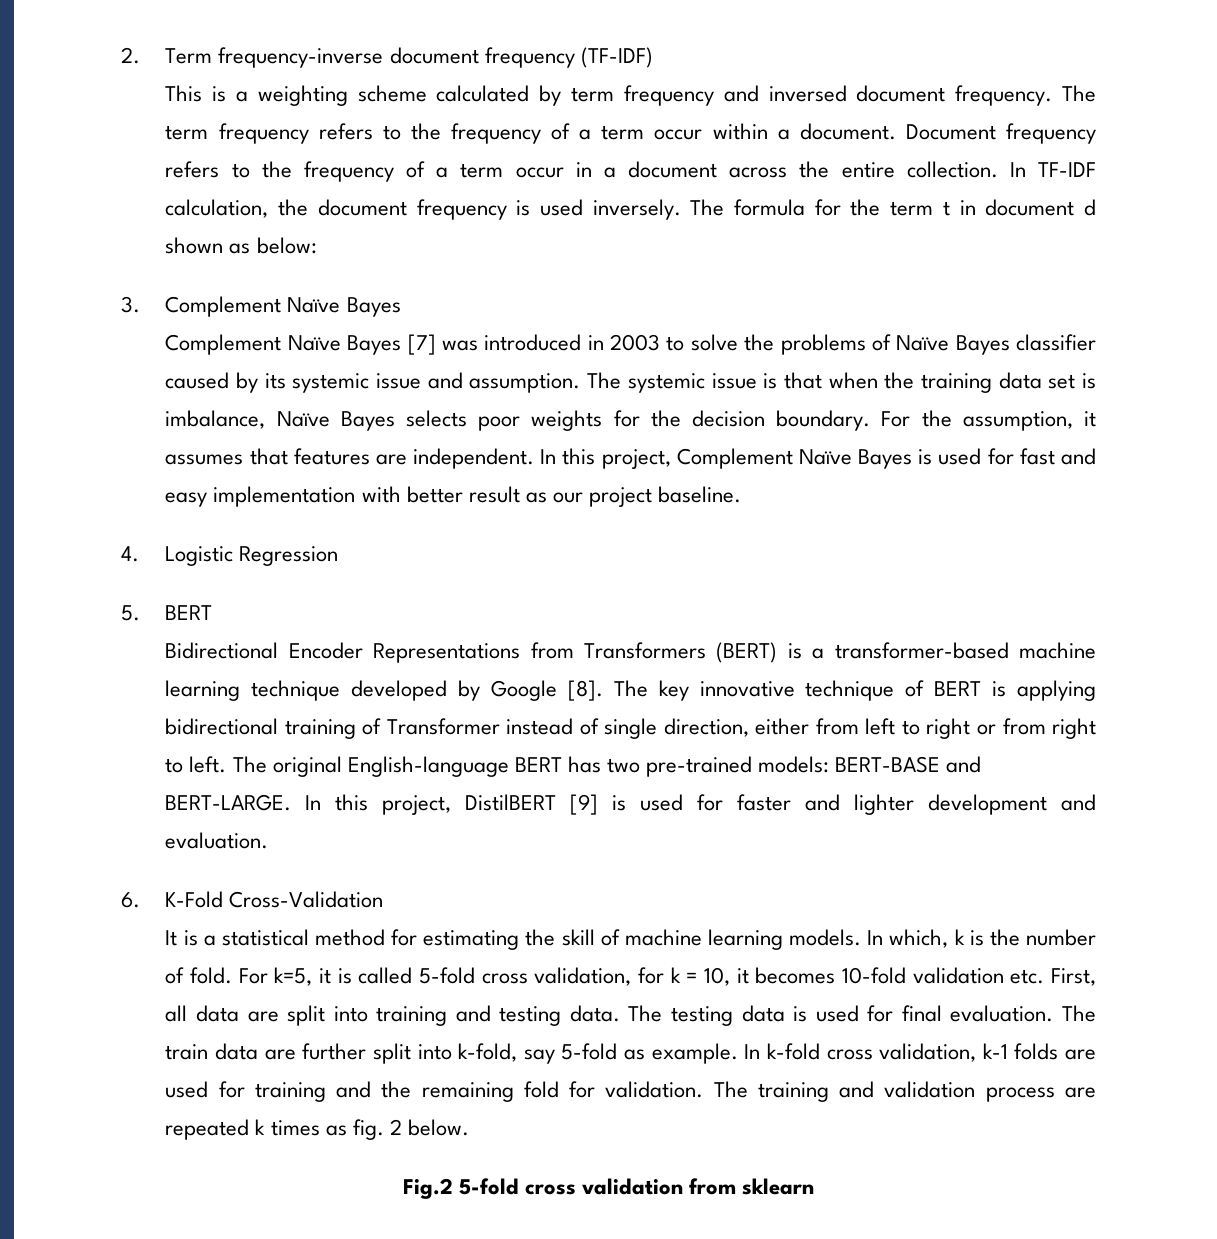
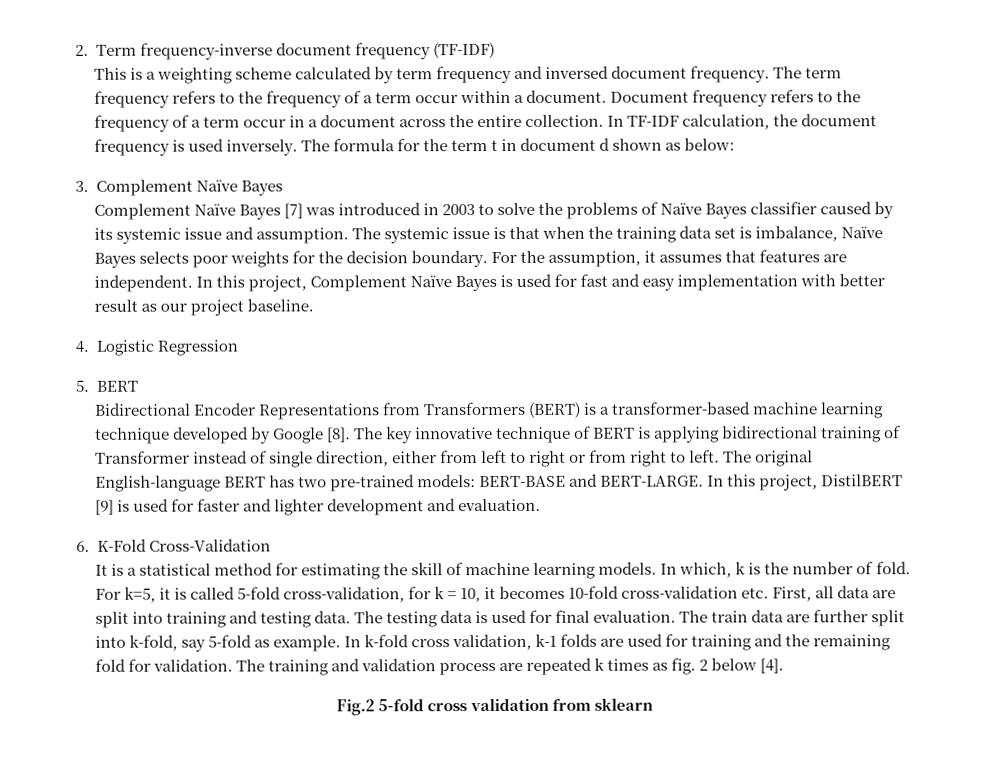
[481,967,632,986] cross validation, -> [282,586,405,603] cross-validation,
[912,967,1004,984] validation -> [621,585,739,599] cross-validation
[407,1119,469,1136] below. -> [711,657,785,674] below [4].

